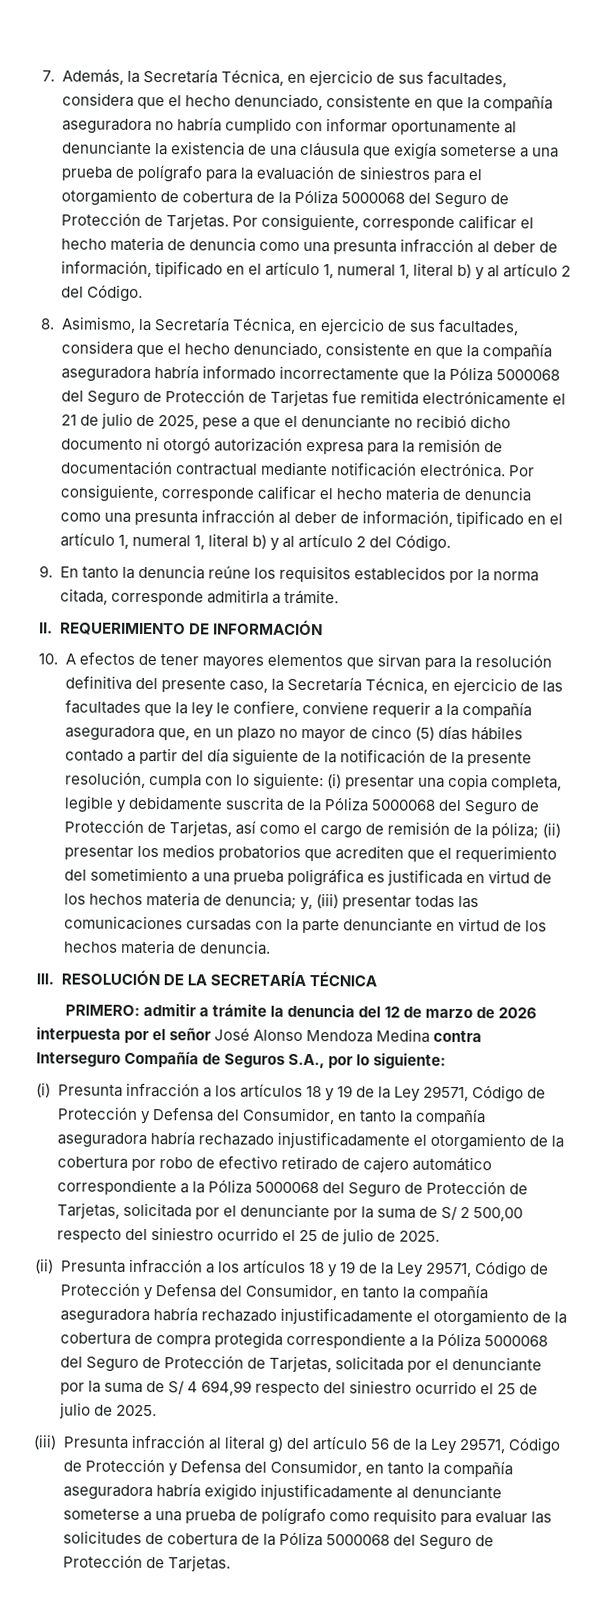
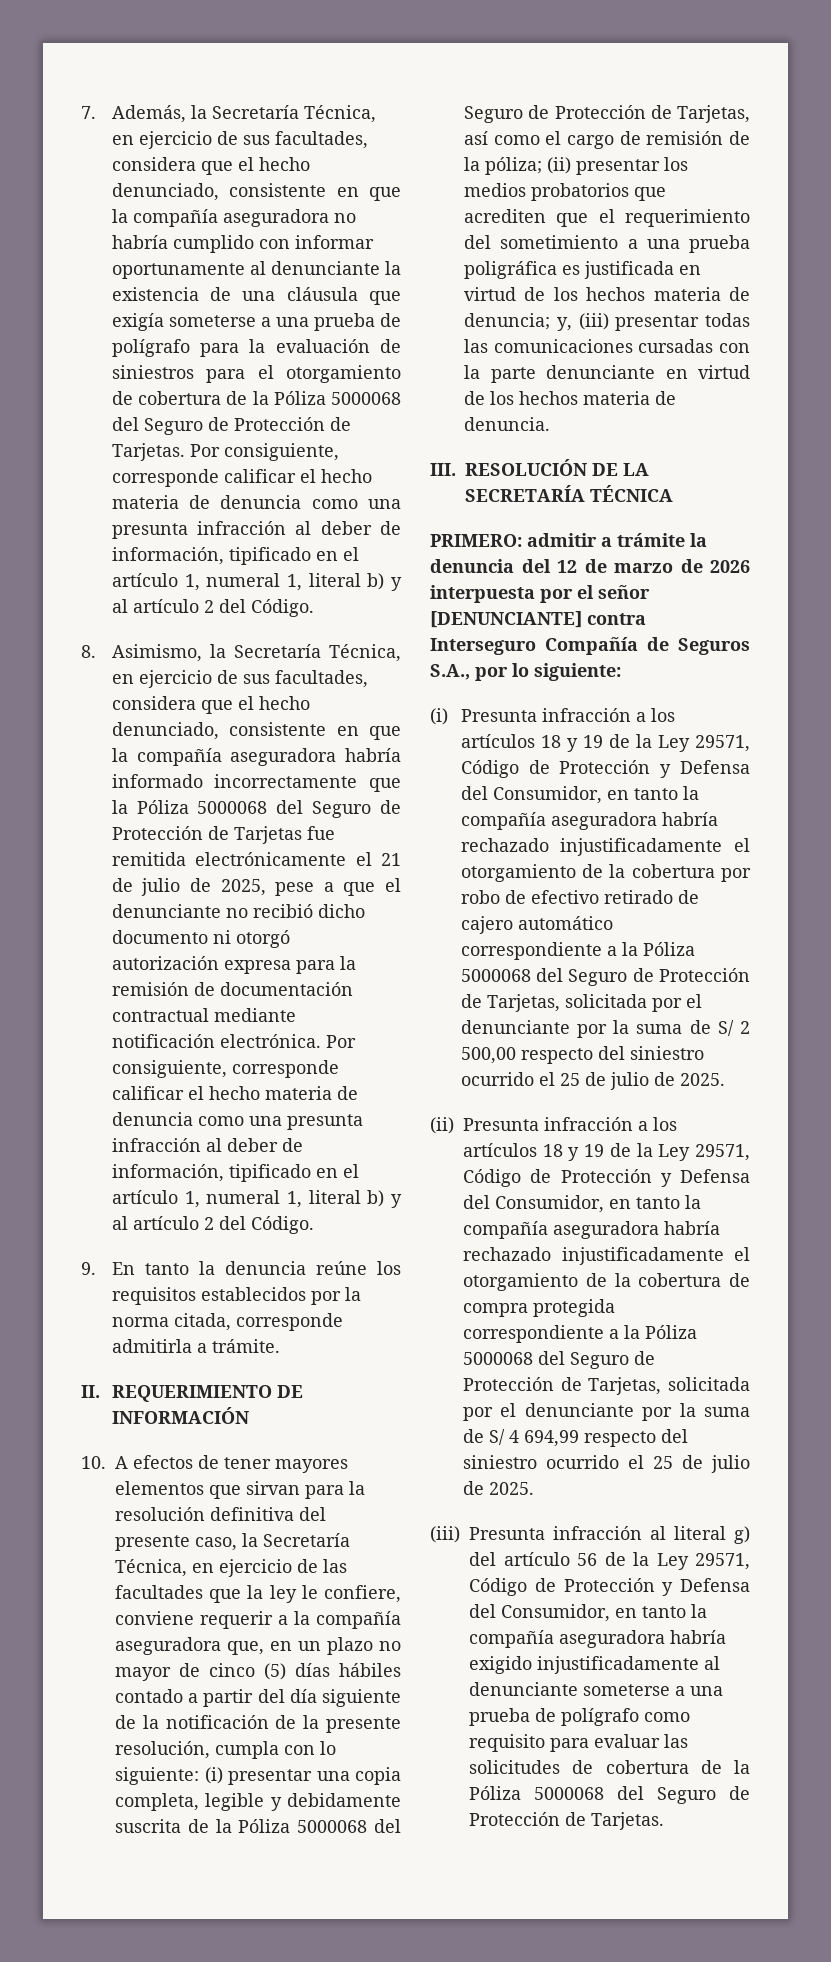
[214,1027,431,1043] José Alonso Mendoza Medina -> [430,611,582,628] [DENUNCIANTE]

